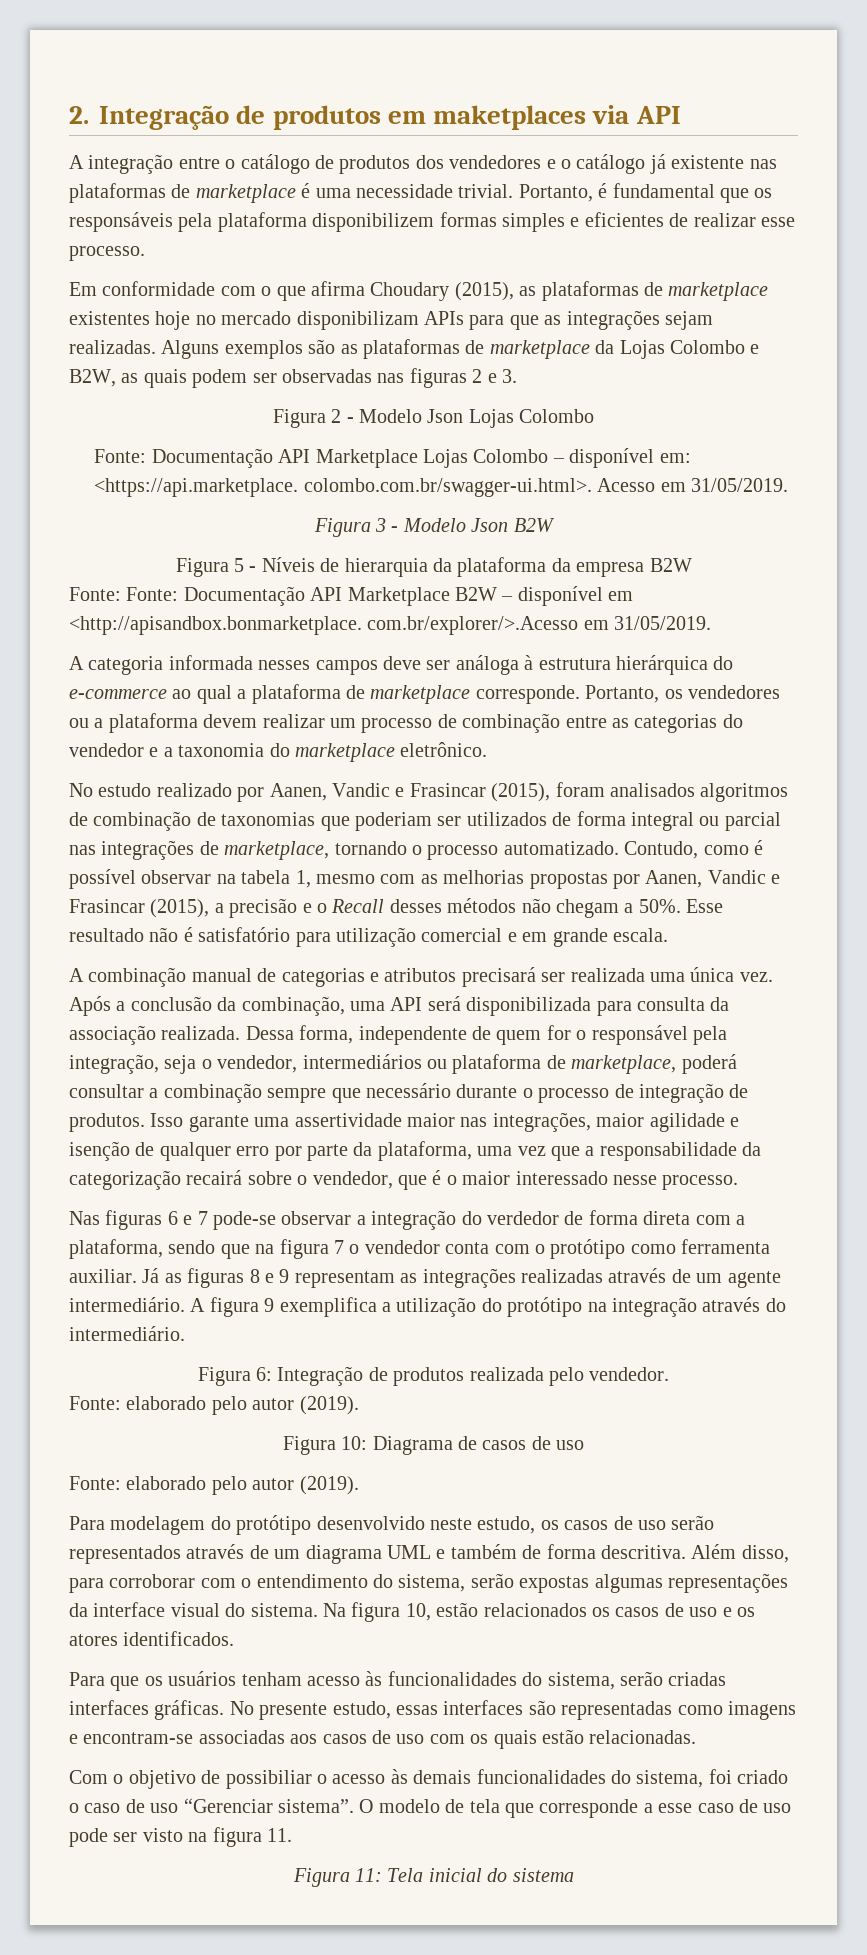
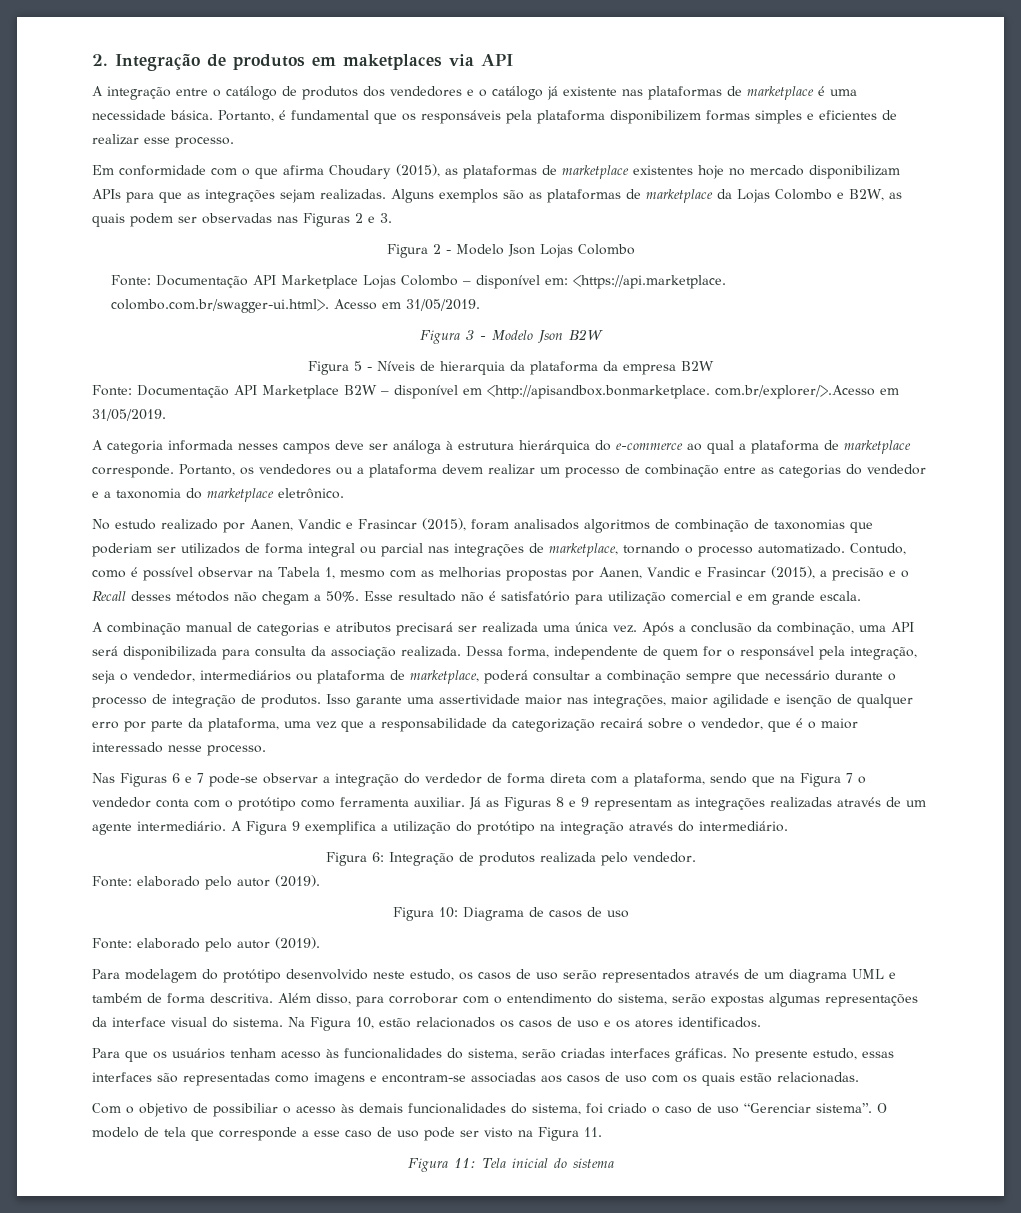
[458,184,514,198] trivial. -> [170,110,213,120] básica.
[409,368,467,388] figuras -> [303,213,350,227] Figuras
[126,587,179,601] Fonte: -> (132, 390) none
[241,870,291,884] tabela -> [278,567,320,577] Tabela
[105,1210,163,1230] figuras -> [120,773,167,787] Figuras
[279,1239,329,1259] figura -> [800,773,841,787] Figura
[187,1268,245,1288] figuras -> [504,797,551,811] Figuras
[209,1297,259,1317] figura -> [246,821,287,835] Figura
[351,1602,401,1622] figura -> [310,1017,351,1031] Figura
[212,1827,262,1847] figura -> [538,1127,579,1141] Figura

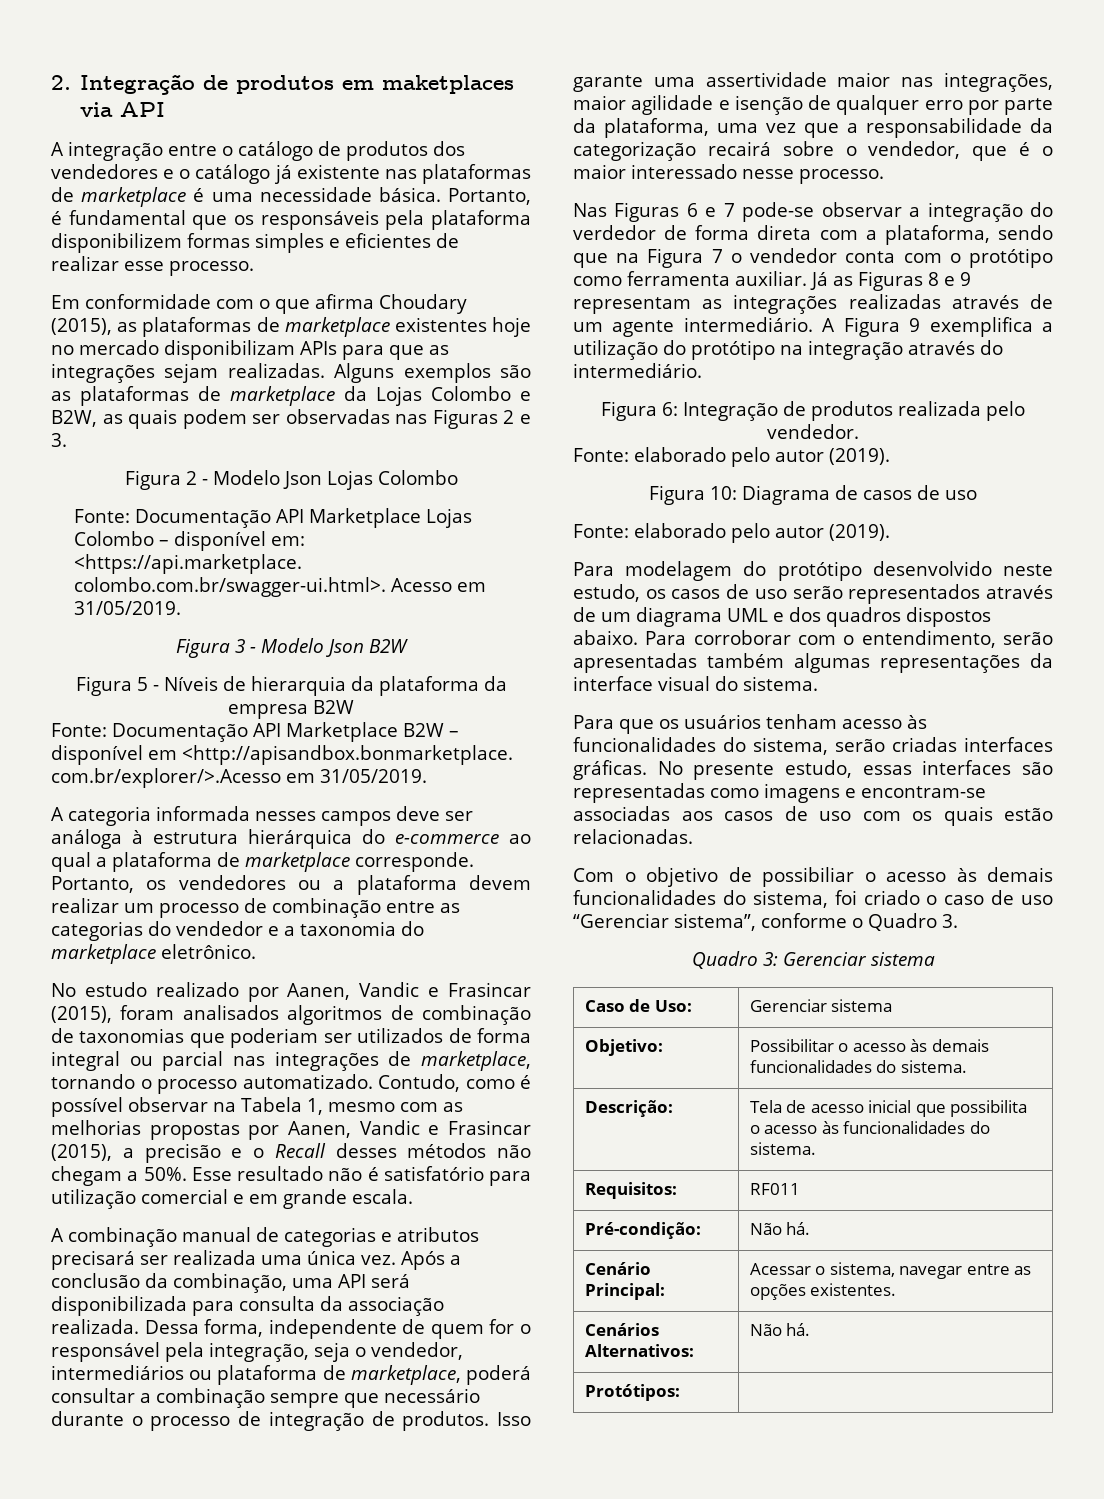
[92,993,764,1007] também de forma descritiva. Além disso, para corroborar com o entendimento do sistema, serão expostas -> [789,607,991,627] [573,630,1053,648] [573,653,784,673] dos quadros dispostos abaixo. Para corroborar com o entendimento, serão apresentadas também
[288,1017,761,1031] Na Figura 10, estão relacionados os casos de uso e os atores identificados. -> (818, 683) none
[816,1103,887,1113] [92,1127,602,1141] [407,1158,614,1172] sistema”. O modelo de tela que corresponde a esse caso de uso pode ser visto na Figura 11. // Figura 11: Tela inicial do sistema -> [674,913,958,931] [691,951,935,969] [584,999,692,1012] [749,999,893,1012] [584,1039,663,1056] [749,1039,989,1052] [749,1060,967,1073] [584,1100,673,1117] [749,1100,1028,1117] [749,1121,990,1134] [749,1142,816,1155] [584,1182,677,1199] [749,1183,800,1195] [584,1222,701,1239] [749,1222,811,1235] [584,1262,651,1275] [584,1283,665,1300] [749,1262,1032,1279] [749,1283,897,1300] [584,1323,659,1336] [584,1344,694,1357] [749,1323,811,1336] [584,1384,680,1401] sistema”, conforme o Quadro 3. // Quadro 3: Gerenciar sistema // Caso de Uso: | Gerenciar sistema // Objetivo: | Possibilitar o acesso às demais funcionalidades do sistema. // Descrição: | Tela de acesso inicial que possibilita o acesso às funcionalidades do sistema. // Requisitos: | RF011 // Pré-condição: | Não há. // Cenário Principal: | Acessar o sistema, navegar entre as opções existentes. // Cenários Alternativos: | Não há. // Protótipos: |

